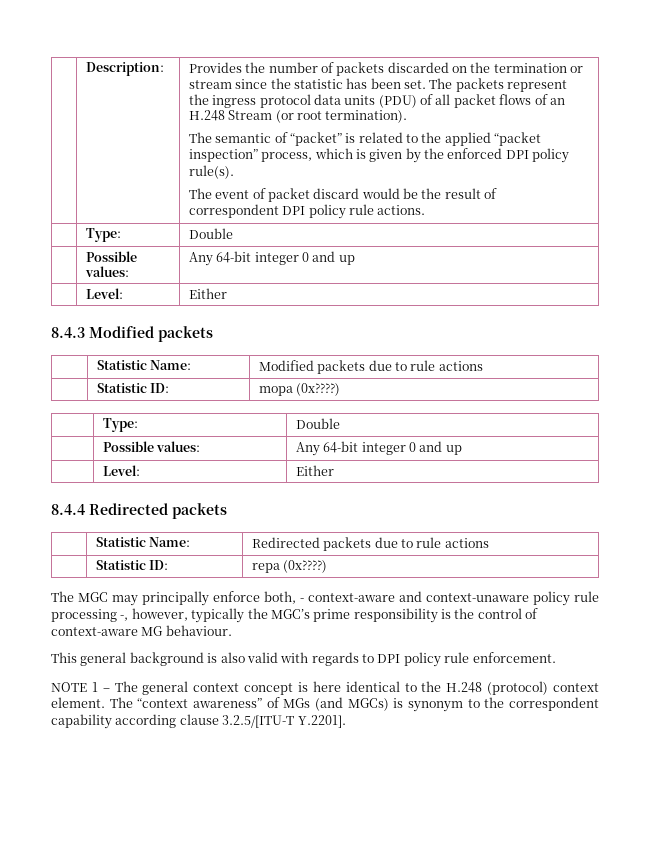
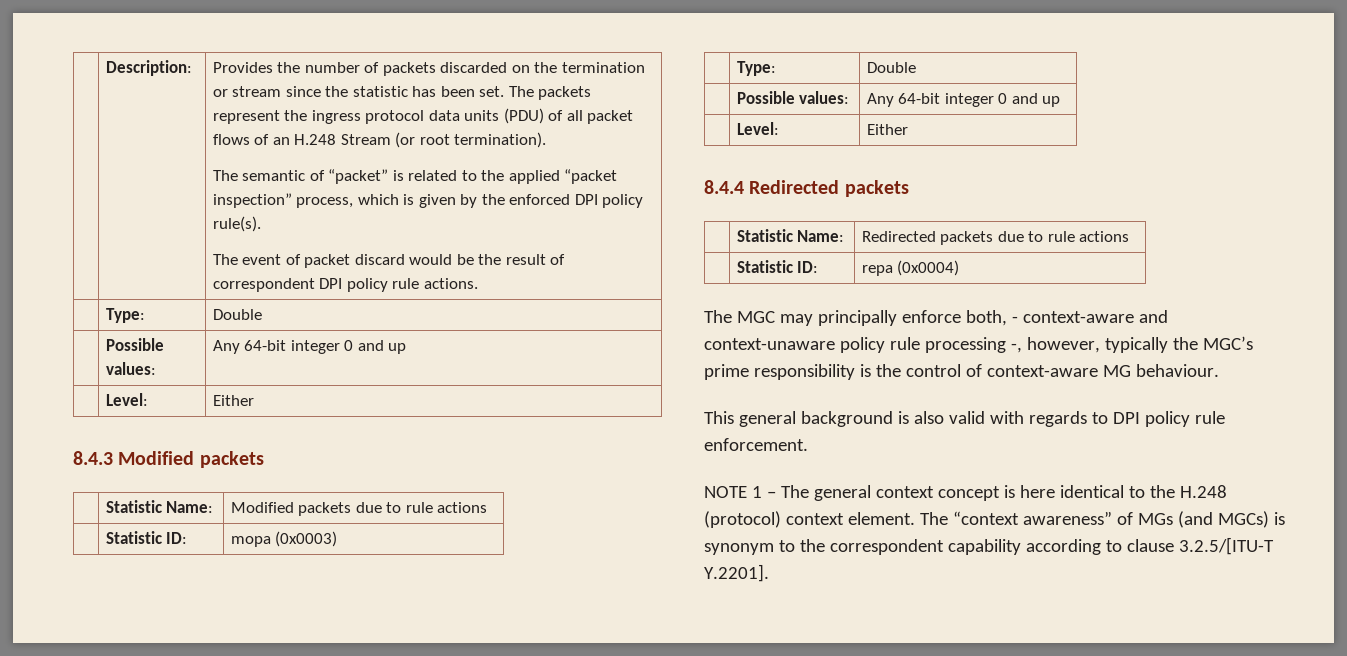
[296,383,341,396] (0x????) -> [275,531,338,547] (0x0003)
[283,560,328,573] (0x????) -> [897,260,960,276] (0x0004)
(177, 721) none -> [1105,540,1122,552] to

